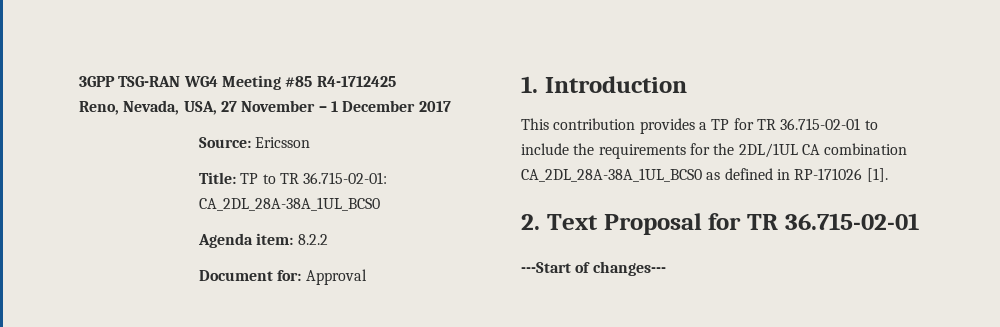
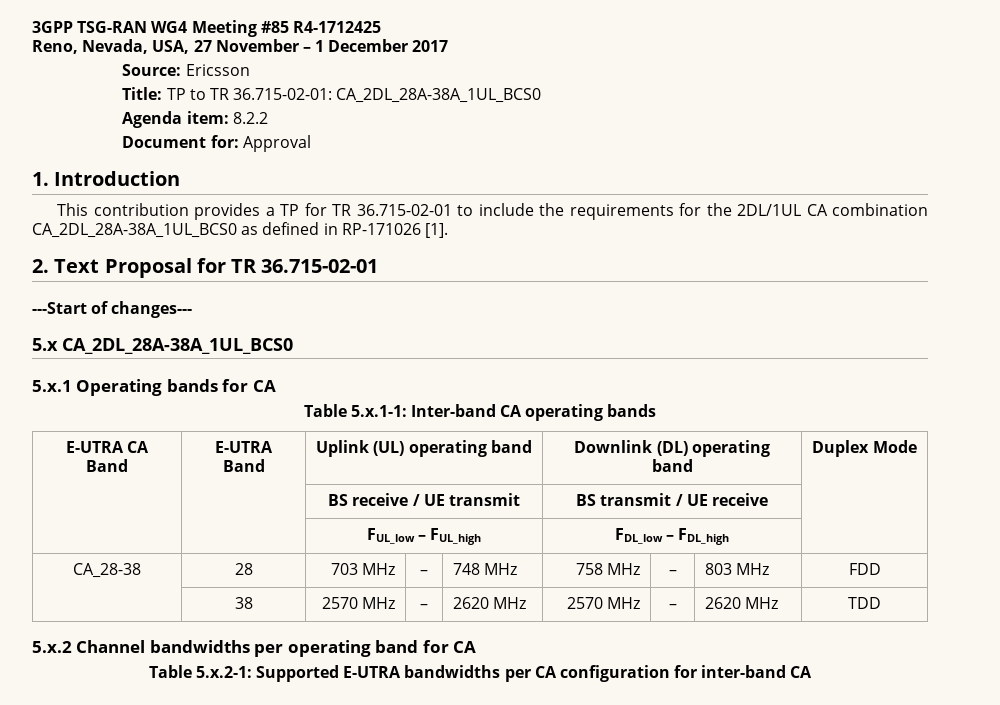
(666, 268) none -> [32,338,293,354] [32,379,276,396] [303,404,657,421] [65,441,150,453] [86,459,128,472] [215,441,273,453] [222,459,265,472] [316,440,532,457] [574,440,770,457] [651,459,693,472] [812,440,917,457] [328,493,520,506] [576,493,768,506] [366,528,482,545] [614,528,730,545] [73,563,141,578] [234,563,253,575] [330,563,395,575] [420,570,428,575] [453,563,518,575] [575,563,640,575] [668,570,677,575] [705,563,770,575] [848,563,881,575] [234,597,253,609] [321,597,395,609] [420,604,428,609] [453,597,527,609] [566,597,640,609] [668,604,677,609] [705,597,779,609] [848,597,881,609] [32,640,477,657] [148,665,813,682] // 5.x CA_2DL_28A-38A_1UL_BCS0 // 5.x.1 Operating bands for CA // Table 5.x.1-1: Inter-band CA operating bands // E-UTRA CA Band | E-UTRA Band | Uplink (UL) operating band | Downlink (DL) operating band | Duplex Mode // | | BS receive / UE transmit | BS transmit / UE receive | // | | FUL_low – FUL_high | FDL_low – FDL_high | // CA_28-38 | 28 | 703 MHz | – | 748 MHz | 758 MHz | – | 803 MHz | FDD // | 38 | 2570 MHz | – | 2620 MHz | 2570 MHz | – | 2620 MHz | TDD // 5.x.2 Channel bandwidths per operating band for CA // Table 5.x.2-1: Supported E-UTRA bandwidths per CA configuration for inter-band CA

